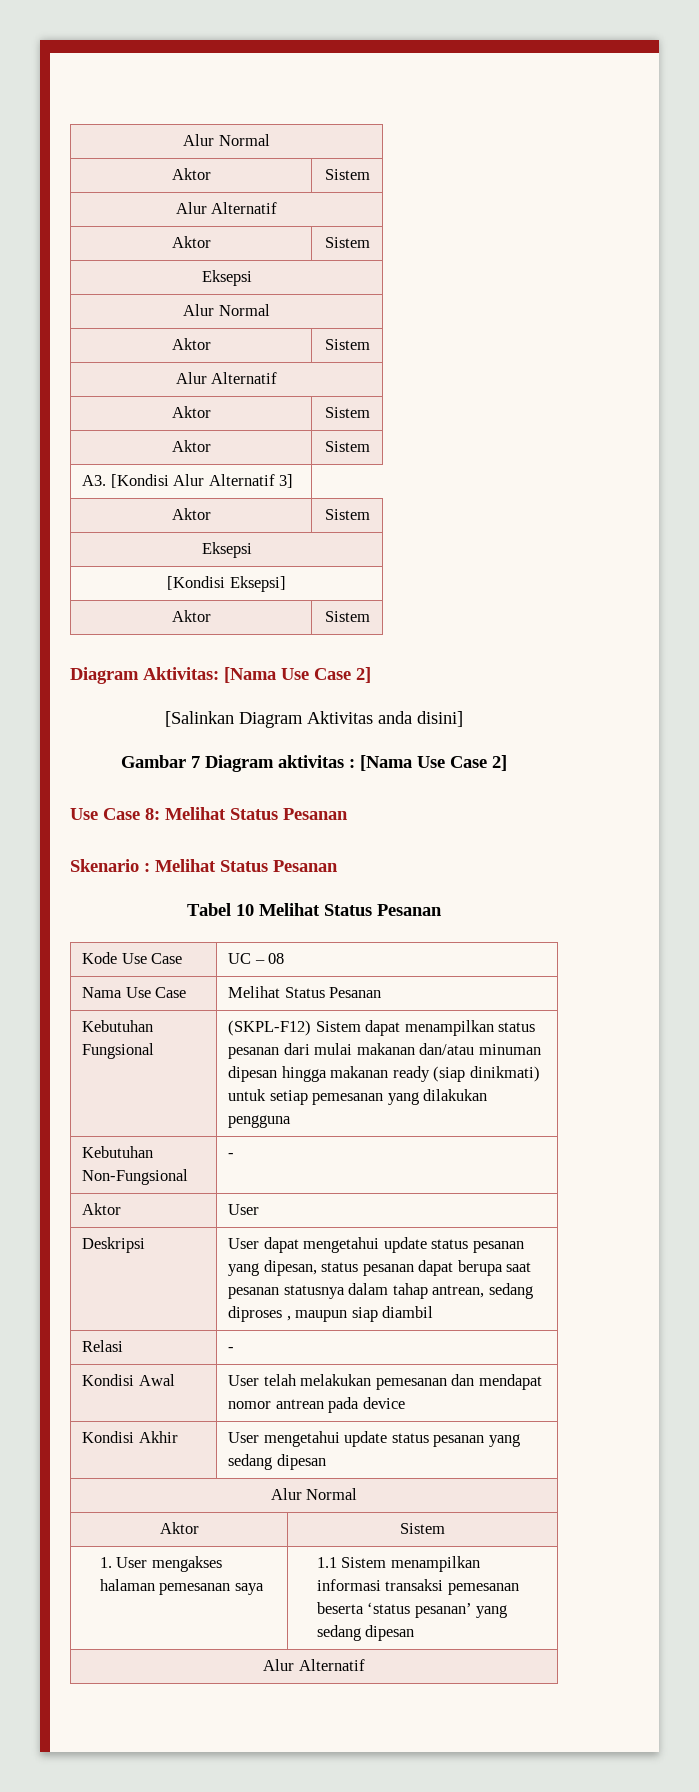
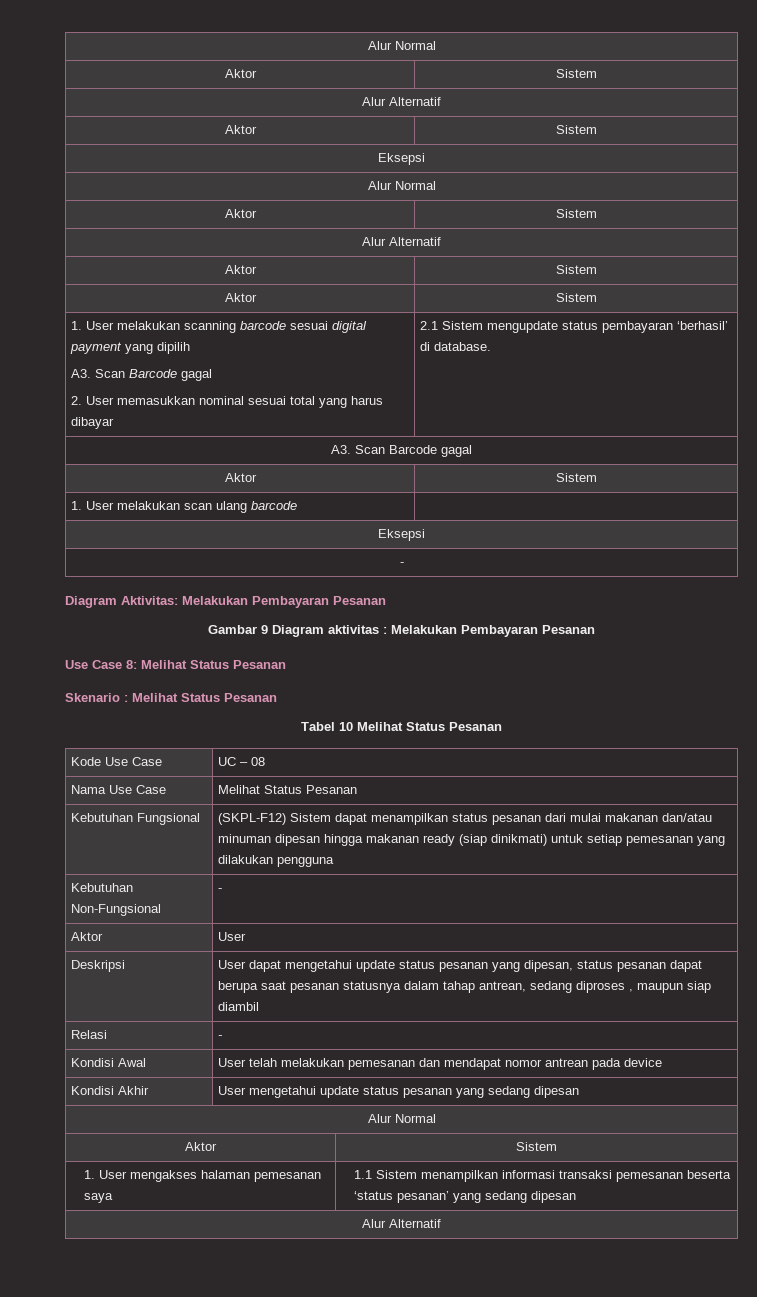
[82,474,294,488] [171,508,211,520] [324,509,370,520] [201,542,252,558] [167,576,286,592] [171,610,211,622] [324,611,370,622] [70,667,371,684] [165,711,463,728] A3. [Kondisi Alur Alternatif 3] // Aktor | Sistem // Eksepsi // [Kondisi Eksepsi] // Aktor | Sistem // Diagram Aktivitas: [Nama Use Case 2] // [Salinkan Diagram Aktivitas anda disini] -> [71,321,368,333] [70,342,191,354] [71,369,213,381] [71,396,384,408] [71,417,115,429] [420,321,729,333] [420,342,492,351] [331,445,472,457] [224,473,257,482] [555,473,597,482] [71,501,298,513] [378,529,425,541] [399,562,404,566] [65,596,386,608] 1. User melakukan scanning barcode sesuai digital payment yang dipilih // A3. Scan Barcode gagal // 2. User memasukkan nominal sesuai total yang harus dibayar | 2.1 Sistem mengupdate status pembayaran ‘berhasil’ di database. // A3. Scan Barcode gagal // Aktor | Sistem // 1. User melakukan scan ulang barcode | // Eksepsi // - // Diagram Aktivitas: Melakukan Pembayaran Pesanan
[191,756,200,768] 7 -> [261,625,268,634] 9
[360,755,507,771] [Nama Use Case 2] -> [391,625,595,637] Melakukan Pembayaran Pesanan

